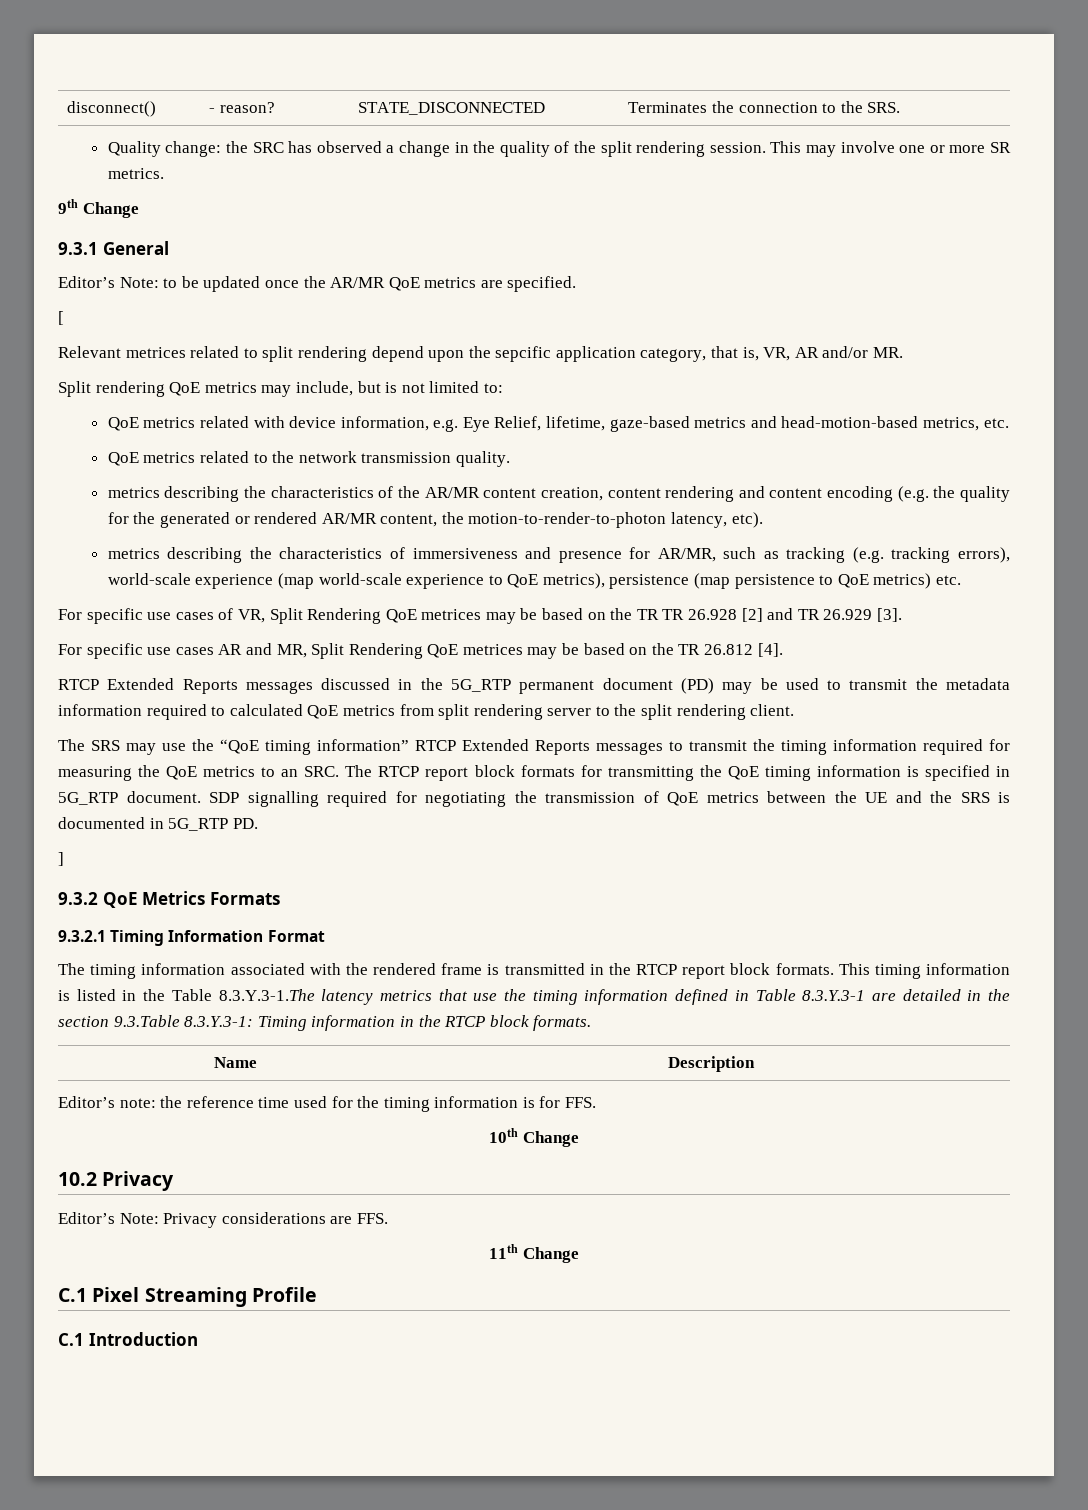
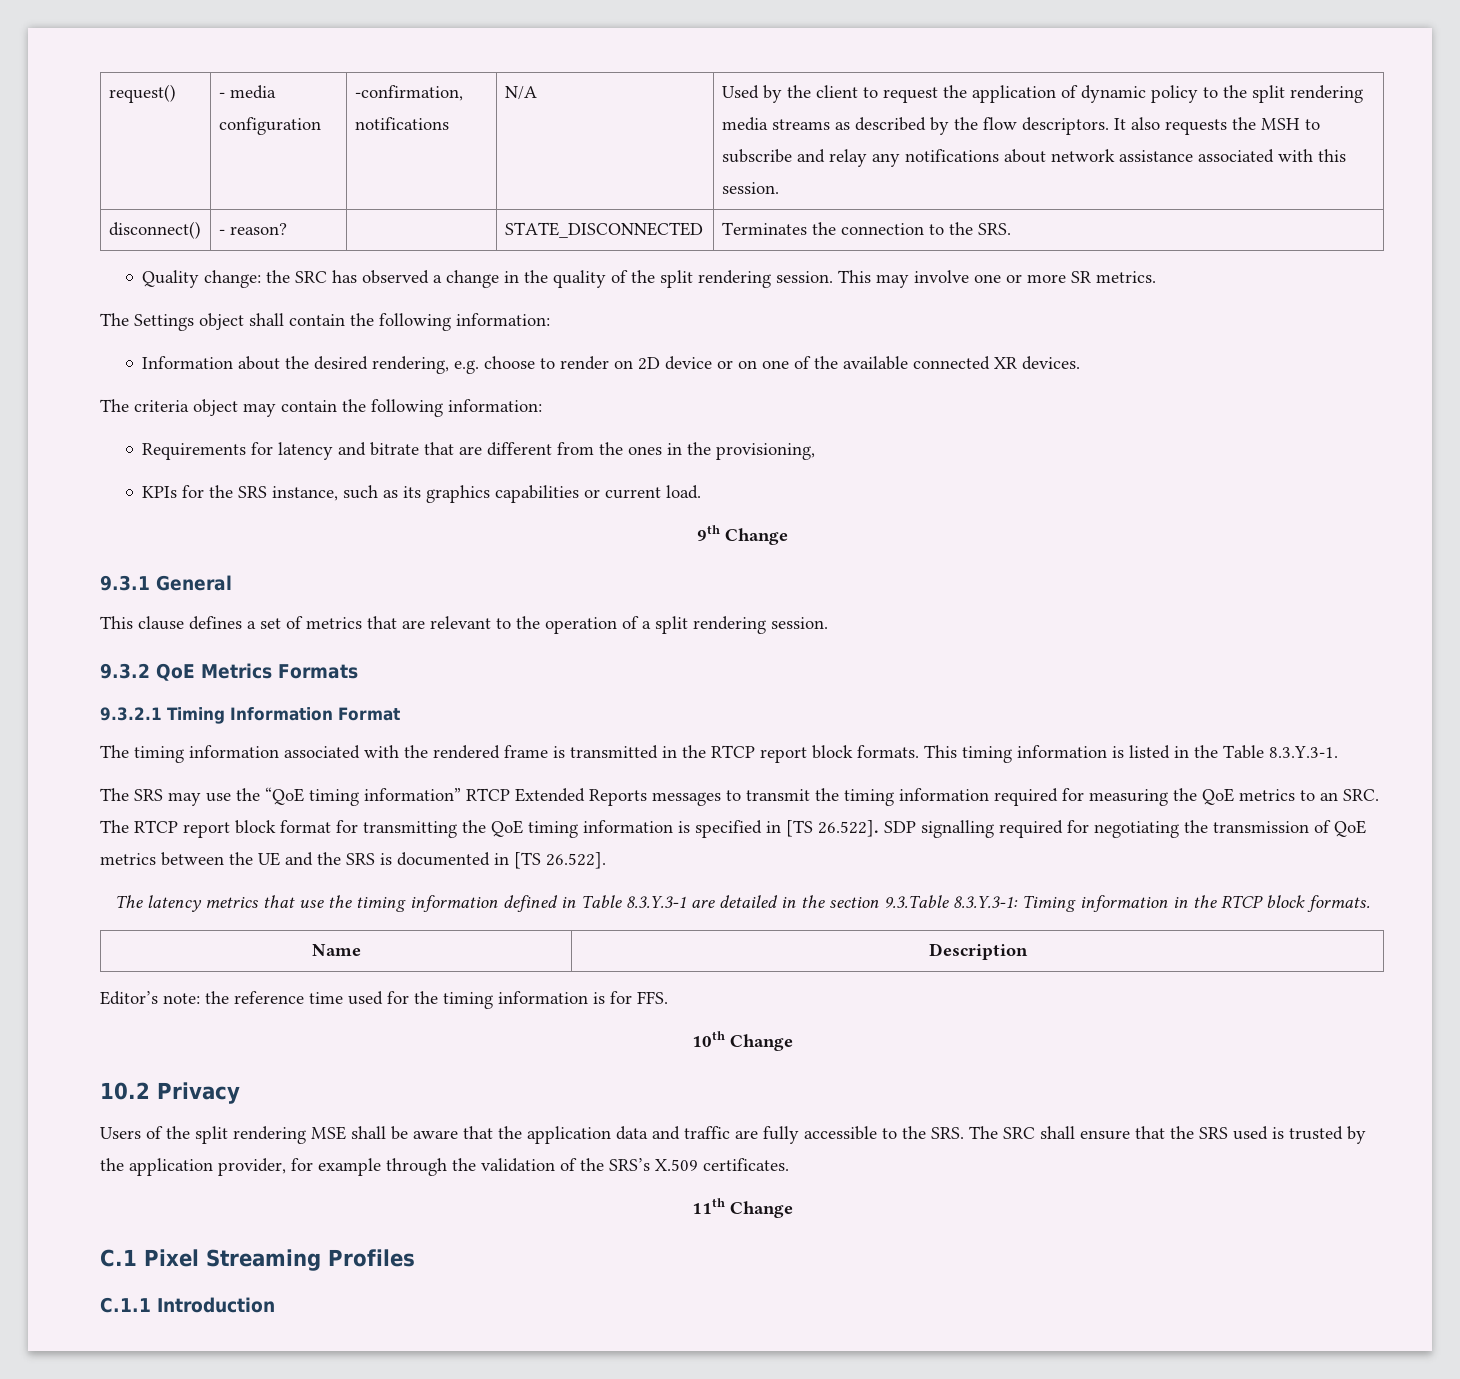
(67, 109) none -> [108,84,176,103] [218,85,276,99] [218,117,321,135] [354,85,463,101] [354,117,449,130] [504,86,537,100] [721,85,1363,103] [721,117,1320,135] [721,149,1346,167] [721,182,779,194] request() | - media configuration | -confirmation, notifications | N/A | Used by the client to request the application of dynamic policy to the split rendering media streams as described by the flow descriptors. It also requests the MSH to subscribe and relay any notifications about network assistance associated with this session. //
[58,199,139,218] [58,241,169,255] [58,276,577,292] [58,311,64,325] [58,346,904,362] [58,381,503,397] [107,416,1009,432] [107,451,510,467] [107,486,1011,502] [107,512,763,528] [107,547,1010,563] [107,573,962,589] [58,608,902,624] [58,643,783,659] [58,678,1010,694] [58,704,795,720] [58,739,1010,755] [58,765,1010,781] [58,791,1010,807] [58,817,258,831] [58,852,64,866] 9th Change // 9.3.1 General // Editor’s Note: to be updated once the AR/MR QoE metrics are specified. // [ // Relevant metrices related to split rendering depend upon the sepcific application category, that is, VR, AR and/or MR. // Split rendering QoE metrics may include, but is not limited to: // QoE metrics related with device information, e.g. Eye Relief, lifetime, gaze-based metrics and head-motion-based metrics, etc. // QoE metrics related to the network transmission quality. // metrics describing the characteristics of the AR/MR content creation, content rendering and content encoding (e.g. the quality for the generated or rendered AR/MR content, the motion-to-render-to-photon latency, etc). // metrics describing the characteristics of immersiveness and presence for AR/MR, such as tracking (e.g. tracking errors), world-scale experience (map world-scale experience to QoE metrics), persistence (map persistence to QoE metrics) etc. // For specific use cases of VR, Split Rendering QoE metrices may be based on the TR TR 26.928 [2] and TR 26.929 [3]. // For specific use cases AR and MR, Split Rendering QoE metrices may be based on the TR 26.812 [4]. // RTCP Extended Reports messages discussed in the 5G_RTP permanent document (PD) may be used to transmit the metadata information required to calculated QoE metrics from split rendering server to the split rendering client. // The SRS may use the “QoE timing information” RTCP Extended Reports messages to transmit the timing information required for measuring the QoE metrics to an SRC. The RTCP report block formats for transmitting the QoE timing information is specified in 5G_RTP document. SDP signalling required for negotiating the transmission of QoE metrics between the UE and the SRS is documented in 5G_RTP PD. // ] -> [100,313,550,331] [142,356,1081,374] [100,399,542,417] [142,442,816,460] [142,485,702,503] [696,525,788,545] [100,575,232,591] [100,616,828,634] The Settings object shall contain the following information: // Information about the desired rendering, e.g. choose to render on 2D device or on one of the available connected XR devices. // The criteria object may contain the following information: // Requirements for latency and bitrate that are different from the ones in the provisioning, // KPIs for the SRS instance, such as its graphics capabilities or current load. // 9th Change // 9.3.1 General // This clause defines a set of metrics that are relevant to the operation of a split rendering session.
[218,989,315,1001] 8.3.Y.3-1.The -> [1269,746,1338,758] [100,787,1379,806] [100,820,1366,838] [100,852,606,869] [114,895,143,908] 8.3.Y.3-1. // The SRS may use the “QoE timing information” RTCP Extended Reports messages to transmit the timing information required for measuring the QoE metrics to an SRC. The RTCP report block format for transmitting the QoE timing information is specified in [TS 26.522]. SDP signalling required for negotiating the transmission of QoE metrics between the UE and the SRS is documented in [TS 26.522]. // The
[58,1212,388,1228] Editor’s Note: Privacy considerations are FFS. -> [100,1126,1366,1144] [100,1158,789,1176] Users of the split rendering MSE shall be aware that the application data and traffic are fully accessible to the SRS. The SRC shall ensure that the SRS used is trusted by the application provider, for example through the validation of the SRS’s X.509 certificates.
[251,1287,317,1302] [58,1333,84,1346] Profile // C.1 -> [328,1249,415,1267] [100,1297,151,1313] Profiles // C.1.1

